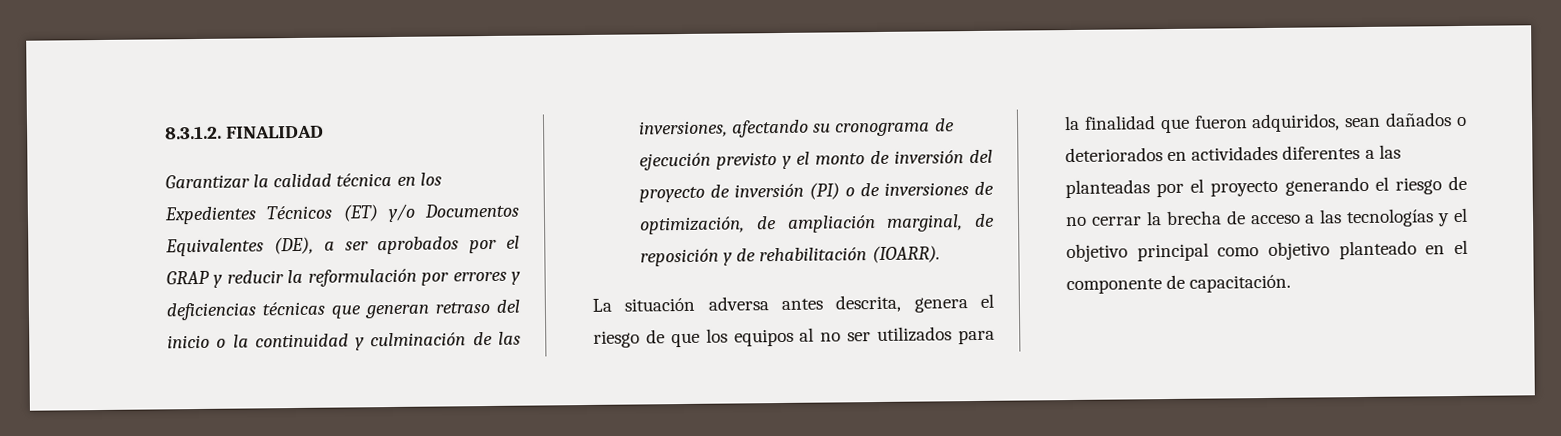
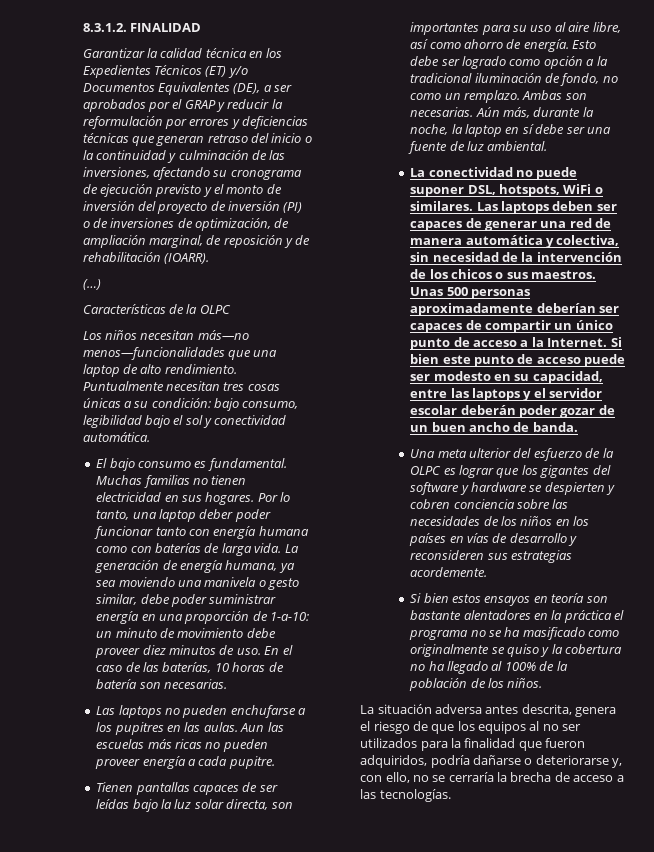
(940, 254) none -> [82,279,101,290] [82,304,231,314] [82,330,249,340] [82,347,278,360] [82,364,237,377] [82,381,280,391] [82,398,299,411] [82,415,287,428] [82,432,150,442] [96,458,287,471] [96,475,247,488] [96,492,291,505] [96,509,271,522] [94,526,309,539] [96,543,299,556] [95,560,295,573] [96,577,300,590] [96,594,277,607] [96,611,310,624] [96,628,276,638] [95,645,293,658] [96,662,284,673] [96,679,228,689] [96,705,307,718] [96,722,284,735] [96,739,268,752] [95,756,275,769] [96,782,278,795] [96,799,293,812] [410,22,621,35] [410,39,597,52] [410,56,608,69] [410,73,618,86] [410,90,587,103] [410,107,594,118] [410,124,611,137] [408,141,548,154] [410,167,578,180] [410,184,603,197] [410,201,617,214] [410,218,612,231] [410,235,620,248] [410,252,622,262] [410,269,597,279] [410,287,531,299] [410,303,620,316] [410,320,613,333] [410,337,622,350] [410,354,626,367] [410,371,603,384] [410,388,603,401] [410,405,615,418] [410,422,578,432] [410,448,614,461] [410,465,611,478] [410,482,616,495] [410,499,569,509] [410,516,590,526] [409,533,578,546] [410,550,573,563] [410,567,488,577] [410,593,608,606] [410,610,625,623] [409,627,620,640] [410,644,623,657] [410,661,568,674] [409,678,543,691] // (…) // Características de la OLPC // Los niños necesitan más—no menos—funcionalidades que una laptop de alto rendimiento. Puntualmente necesitan tres cosas únicas a su condición: bajo consumo, legibilidad bajo el sol y conectividad automática. // El bajo consumo es fundamental. Muchas familias no tienen electricidad en sus hogares. Por lo tanto, una laptop deber poder funcionar tanto con energía humana como con baterías de larga vida. La generación de energía humana, ya sea moviendo una manivela o gesto similar, debe poder suministrar energía en una proporción de 1-a-10: un minuto de movimiento debe proveer diez minutos de uso. En el caso de las baterías, 10 horas de batería son necesarias. // Las laptops no pueden enchufarse a los pupitres en las aulas. Aun las escuelas más ricas no pueden proveer energía a cada pupitre. // Tienen pantallas capaces de ser leídas bajo la luz solar directa, son importantes para su uso al aire libre, así como ahorro de energía. Esto debe ser logrado como opción a la tradicional iluminación de fondo, no como un remplazo. Ambas son necesarias. Aún más, durante la noche, la laptop en sí debe ser una fuente de luz ambiental. // La conectividad no puede suponer DSL, hotspots, WiFi o similares. Las laptops deben ser capaces de generar una red de manera automática y colectiva, sin necesidad de la intervención de los chicos o sus maestros. Unas 500 personas aproximadamente deberían ser capaces de compartir un único punto de acceso a la Internet. Si bien este punto de acceso puede ser modesto en su capacidad, entre las laptops y el servidor escolar deberán poder gozar de un buen ancho de banda. // Una meta ulterior del esfuerzo de la OLPC es lograr que los gigantes del software y hardware se despierten y cobren conciencia sobre las necesidades de los niños en los países en vías de desarrollo y reconsideren sus estrategias acordemente. // Si bien estos ensayos en teoría son bastante alentadores en la práctica el programa no se ha masificado como originalmente se quiso y la cobertura no ha llegado al 100% de la población de los niños.
[1345,112,1467,128] [1065,144,1401,163] [1065,175,1467,199] [1066,216,1142,227] sean dañados o deteriorados en actividades diferentes a las planteadas por el proyecto generando el riesgo de no cerrar -> [430,755,623,768] [360,772,494,783] podría dañarse o deteriorarse y, con ello, no se cerraría
[1346,207,1468,228] [1066,239,1468,263] [1066,274,1292,295] tecnologías y el objetivo principal como objetivo planteado en el componente de capacitación. -> [379,789,451,802] tecnologías.

